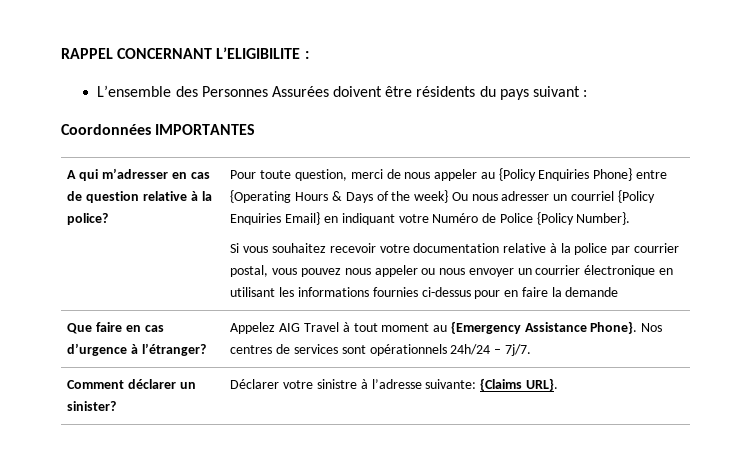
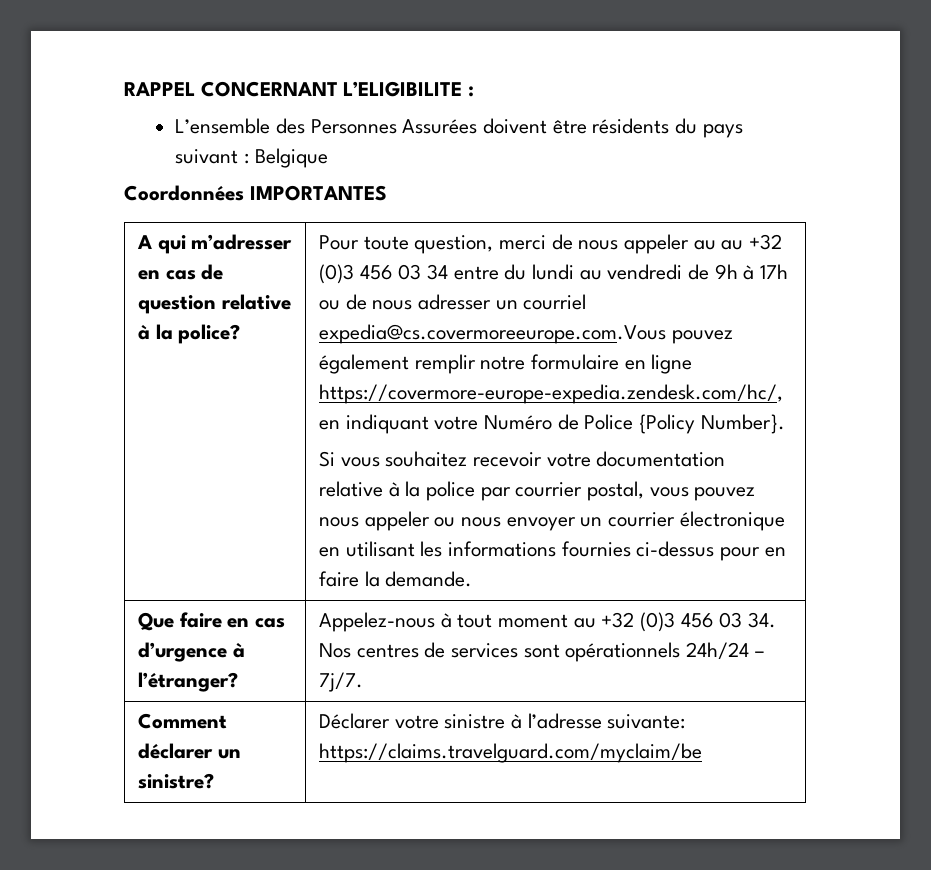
(588, 93) none -> [254,148,328,168] Belgique
[498,168,668,181] [230,190,655,203] [230,212,321,225] {Policy Enquiries Phone} entre {Operating Hours & Days of the week} Ou nous adresser un courriel {Policy Enquiries Email} -> [721,234,783,250] [318,264,789,284] [318,294,587,310] [318,324,733,344] [318,354,693,374] [318,384,783,404] au +32 (0)3 456 03 34 entre du lundi au vendredi de 9h à 17h ou de nous adresser un courriel expedia@cs.covermoreeurope.com.Vous pouvez également remplir notre formulaire en ligne https://covermore-europe-expedia.zendesk.com/hc/,
[565,287,619,297] demande -> [385,571,473,587] demande.
[230,322,340,334] Appelez AIG Travel -> [318,612,435,632] Appelez-nous
[450,321,638,334] {Emergency Assistance Phone}. -> [601,612,777,632] +32 (0)3 456 03 34.
[67,401,117,411] sinister? -> [137,773,214,789] sinistre?
[480,378,558,391] {Claims URL}. -> [318,743,702,763] https://claims.travelguard.com/myclaim/be

